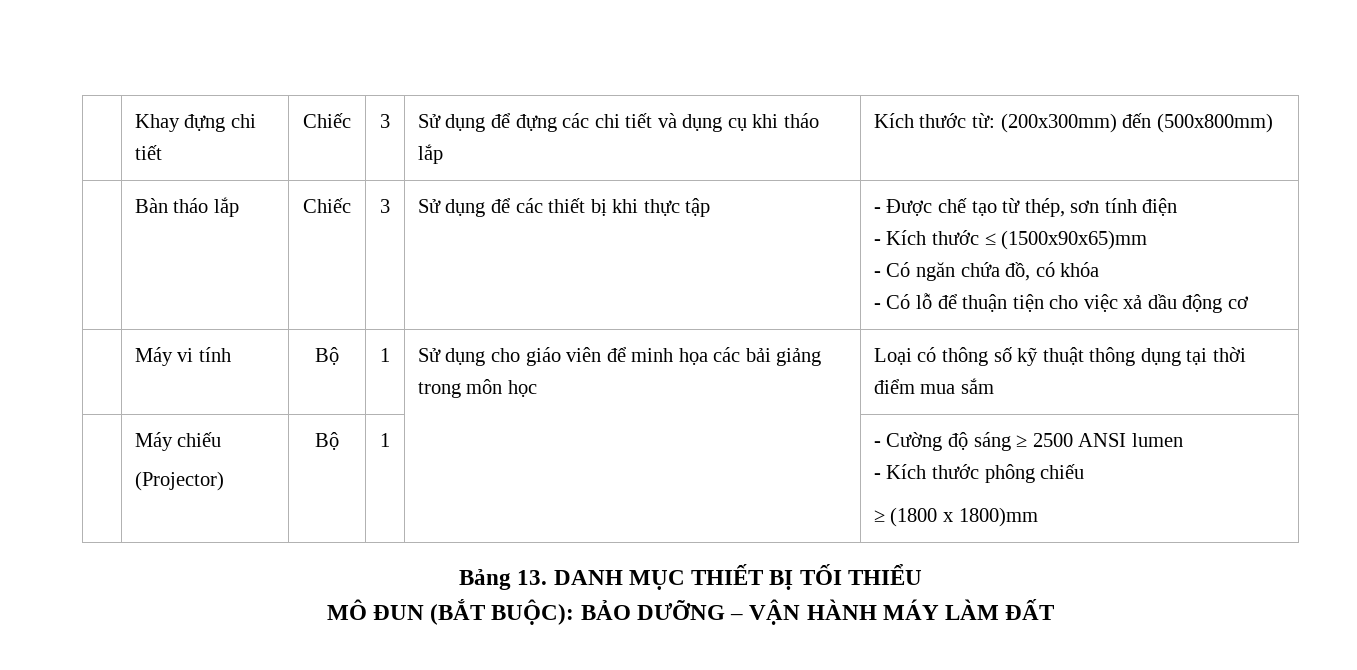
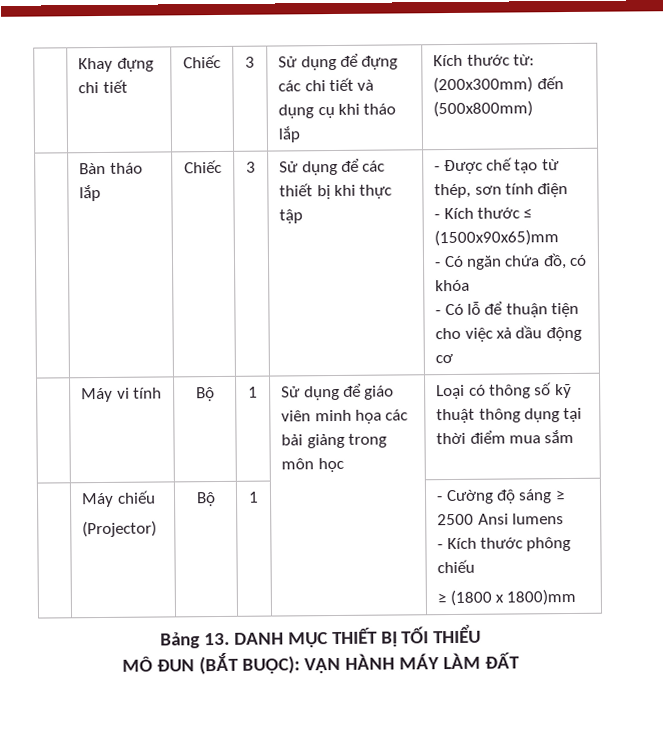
[490,348,520,362] cho -> [343,383,363,397] để
[606,347,627,362] để -> (312, 416) none
[1078,433,1183,447] ANSI lumen -> [477,513,565,525] Ansi lumens
[580,600,744,620] BẢO DƯỠNG – -> (301, 664) none

